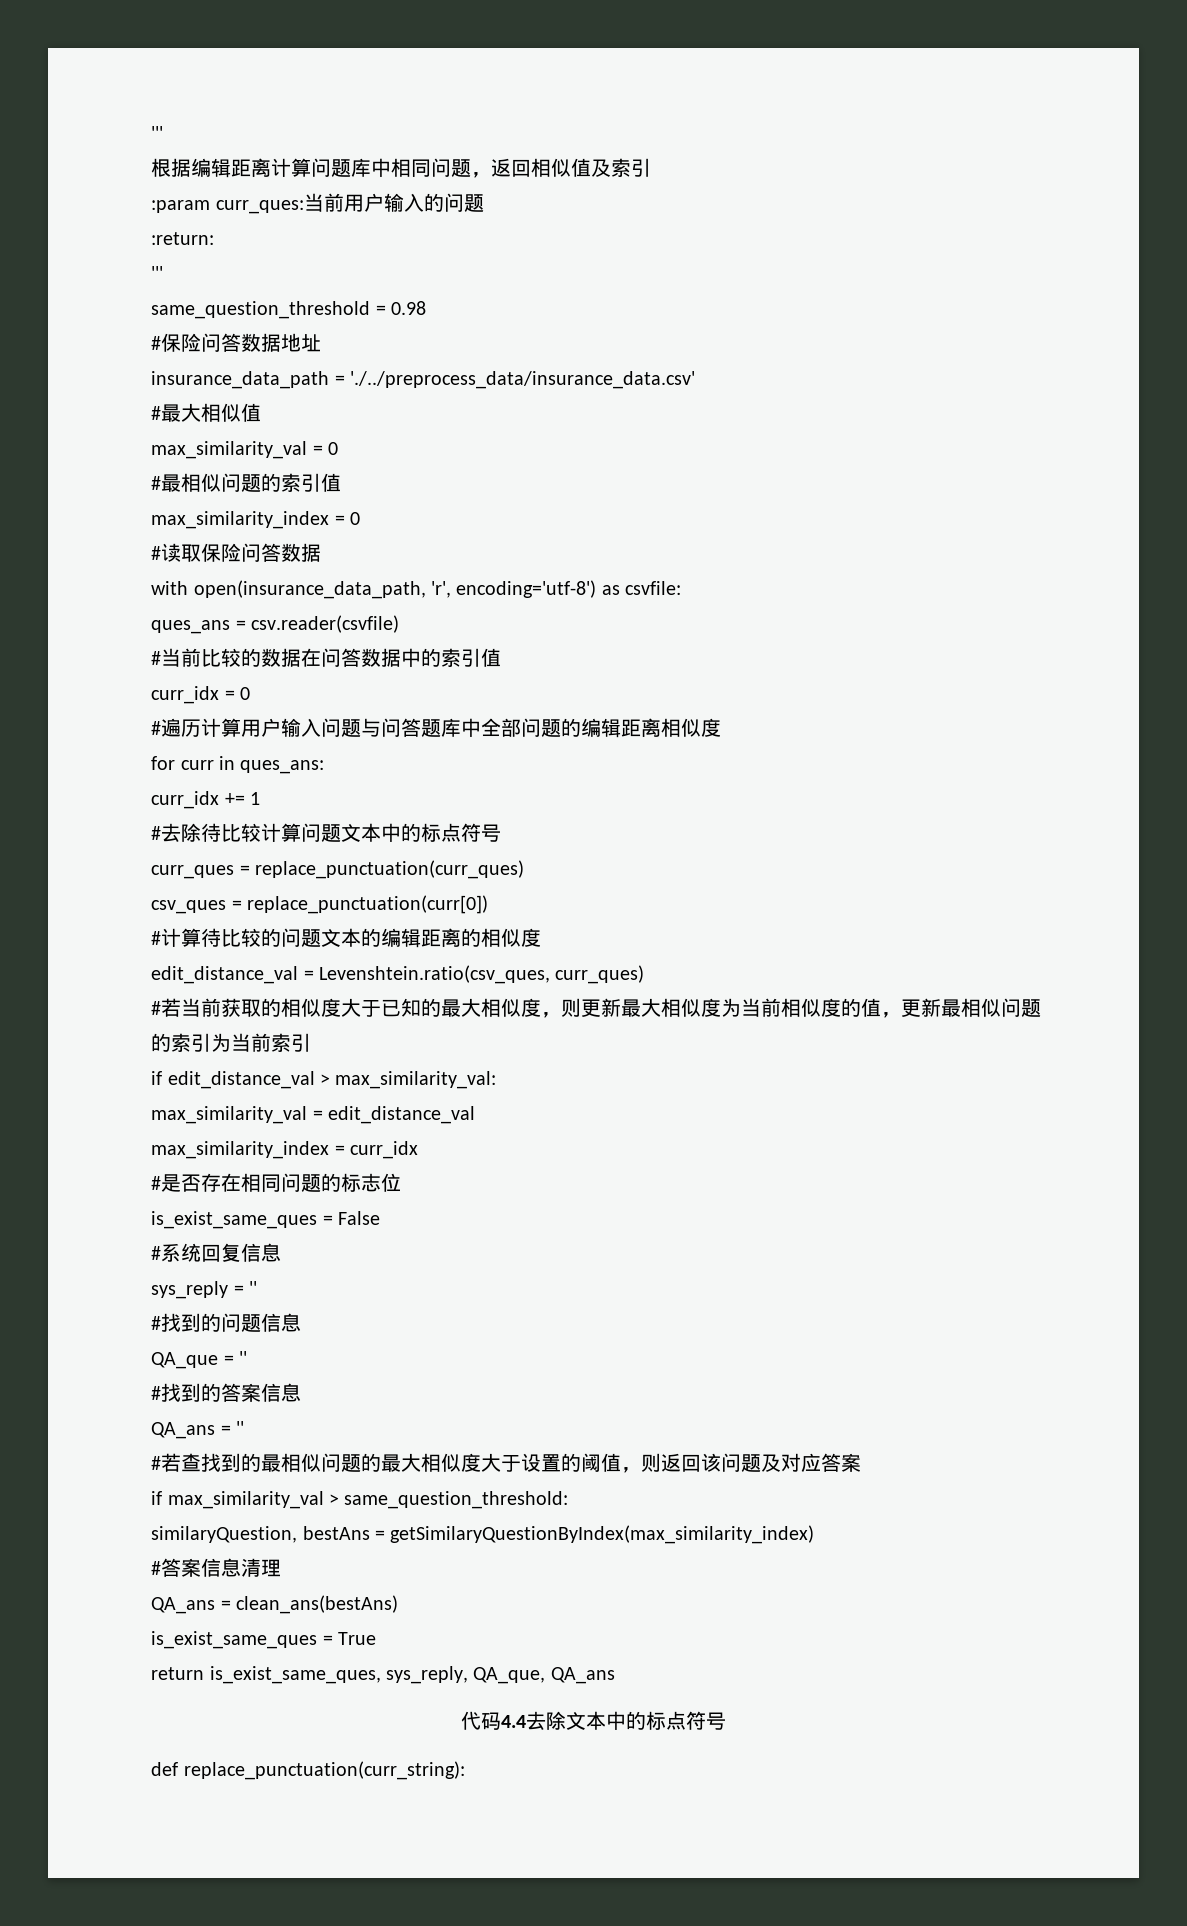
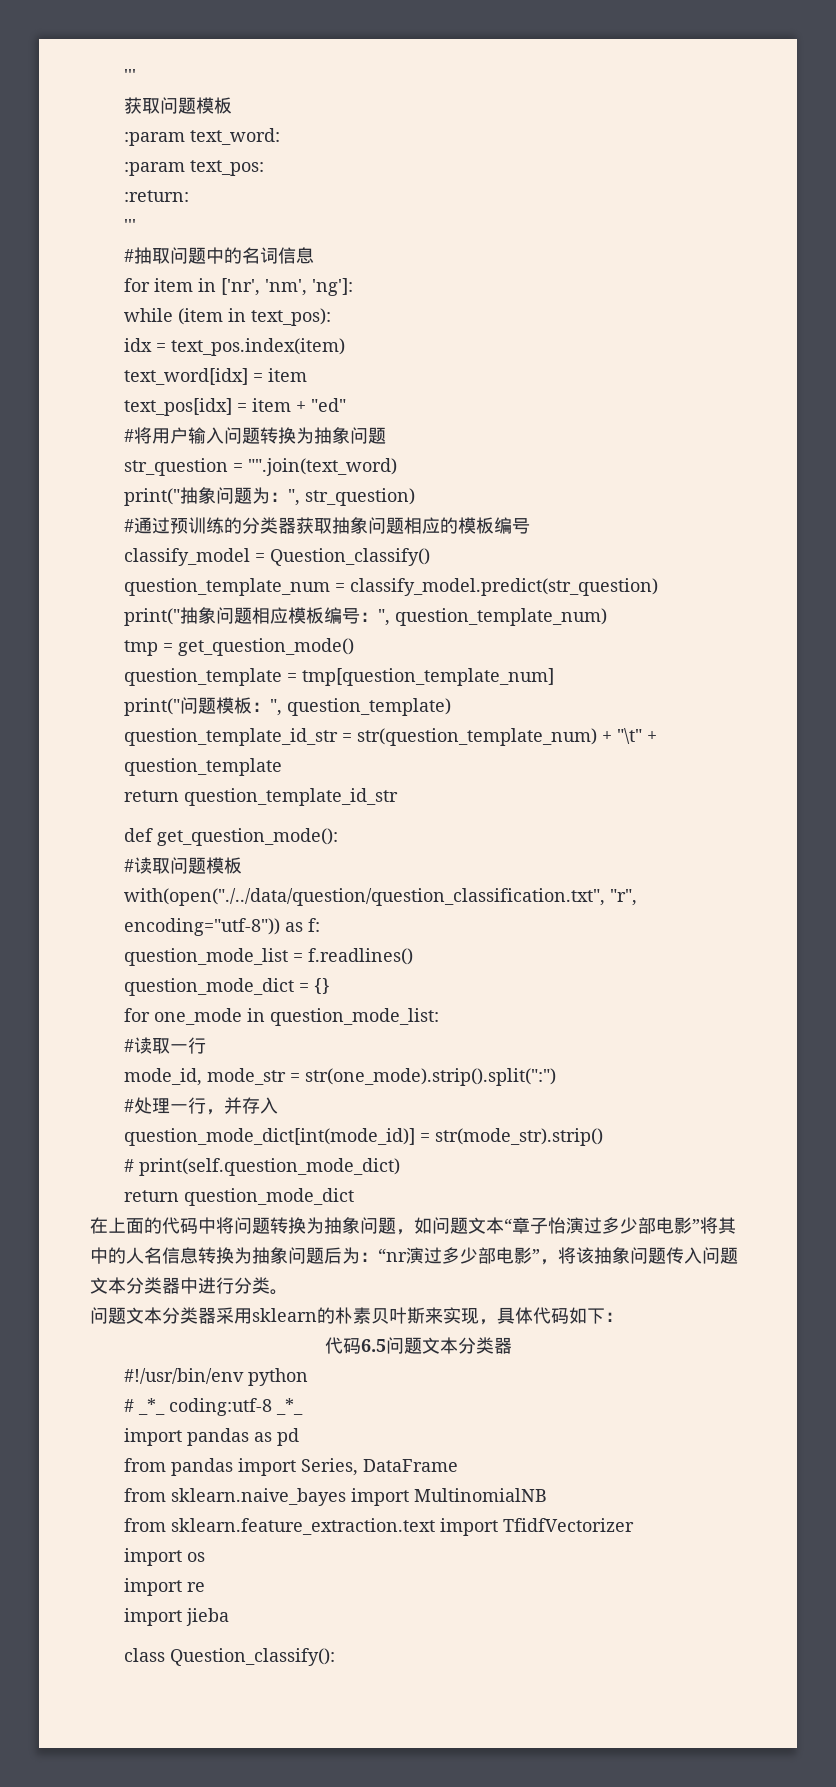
[151,126,164,140] [151,158,652,178] [151,193,484,214] [151,232,215,245] [151,266,164,280] [151,301,427,319] [151,333,322,352] [151,371,696,389] [151,403,262,422] [151,441,339,459] [151,473,342,492] [151,511,361,529] [151,543,322,562] [151,580,682,599] [151,615,400,634] [151,648,502,667] [151,686,251,704] [151,718,722,738] [151,756,325,774] [151,791,261,809] [151,823,502,842] [151,860,525,879] [151,895,489,914] [151,928,542,948] [151,965,645,984] [151,998,1042,1018] [151,1033,312,1052] [151,1071,497,1089] [151,1106,476,1124] [151,1141,419,1159] [151,1173,402,1192] [151,1211,381,1229] [151,1243,282,1262] [151,1281,258,1299] [151,1313,302,1332] [151,1351,248,1369] [151,1383,302,1402] [151,1421,245,1439] [151,1453,862,1473] [151,1491,569,1509] [151,1525,815,1544] [151,1558,282,1577] [151,1595,399,1614] [151,1631,377,1649] [151,1666,615,1684] [461,1711,726,1730] [151,1761,465,1780] ''' // 根据编辑距离计算问题库中相同问题，返回相似值及索引 // :param curr_ques:当前用户输入的问题 // :return: // ''' // same_question_threshold = 0.98 // #保险问答数据地址 // insurance_data_path = './../preprocess_data/insurance_data.csv' // #最大相似值 // max_similarity_val = 0 // #最相似问题的索引值 // max_similarity_index = 0 // #读取保险问答数据 // with open(insurance_data_path, 'r', encoding='utf-8') as csvfile: // ques_ans = csv.reader(csvfile) // #当前比较的数据在问答数据中的索引值 // curr_idx = 0 // #遍历计算用户输入问题与问答题库中全部问题的编辑距离相似度 // for curr in ques_ans: // curr_idx += 1 // #去除待比较计算问题文本中的标点符号 // curr_ques = replace_punctuation(curr_ques) // csv_ques = replace_punctuation(curr[0]) // #计算待比较的问题文本的编辑距离的相似度 // edit_distance_val = Levenshtein.ratio(csv_ques, curr_ques) // #若当前获取的相似度大于已知的最大相似度，则更新最大相似度为当前相似度的值，更新最相似问题的索引为当前索引 // if edit_distance_val > max_similarity_val: // max_similarity_val = edit_distance_val // max_similarity_index = curr_idx // #是否存在相同问题的标志位 // is_exist_same_ques = False // #系统回复信息 // sys_reply = '' // #找到的问题信息 // QA_que = '' // #找到的答案信息 // QA_ans = '' // #若查找到的最相似问题的最大相似度大于设置的阈值，则返回该问题及对应答案 // if max_similarity_val > same_question_threshold: // similaryQuestion, bestAns = getSimilaryQuestionByIndex(max_similarity_index) // #答案信息清理 // QA_ans = clean_ans(bestAns) // is_exist_same_ques = True // return is_exist_same_ques, sys_reply, QA_que, QA_ans // 代码4.4去除文本中的标点符号 // def replace_punctuation(curr_string): -> [123,69,136,82] [123,97,232,114] [123,128,280,146] [123,160,264,176] [123,190,189,202] [123,219,136,232] [123,247,314,264] [123,278,353,296] [123,308,331,326] [123,338,345,356] [123,368,307,385] [123,398,346,416] [123,427,386,444] [123,458,397,476] [123,487,415,506] [123,517,530,534] [123,548,430,566] [123,578,658,596] [123,607,607,626] [123,638,354,656] [123,668,554,686] [123,697,451,716] [123,728,657,746] [123,758,282,776] [123,788,398,806] [123,828,338,846] [123,857,242,874] [123,888,637,906] [123,918,320,936] [123,948,413,966] [123,978,330,996] [123,1008,439,1026] [123,1037,206,1054] [123,1068,556,1086] [123,1097,278,1115] [123,1128,603,1146] [123,1158,400,1176] [123,1188,354,1206] [90,1217,736,1235] [90,1247,738,1265] [90,1277,288,1295] [90,1307,623,1325] [324,1337,512,1354] [123,1368,308,1386] [123,1398,303,1416] [123,1428,299,1446] [123,1458,458,1476] [123,1488,547,1506] [123,1518,634,1536] [123,1548,205,1566] [123,1578,205,1596] [123,1608,229,1626] [123,1648,335,1666] ''' // 获取问题模板 // :param text_word: // :param text_pos: // :return: // ''' // #抽取问题中的名词信息 // for item in ['nr', 'nm', 'ng']: // while (item in text_pos): // idx = text_pos.index(item) // text_word[idx] = item // text_pos[idx] = item + "ed" // #将用户输入问题转换为抽象问题 // str_question = "".join(text_word) // print("抽象问题为：", str_question) // #通过预训练的分类器获取抽象问题相应的模板编号 // classify_model = Question_classify() // question_template_num = classify_model.predict(str_question) // print("抽象问题相应模板编号：", question_template_num) // tmp = get_question_mode() // question_template = tmp[question_template_num] // print("问题模板：", question_template) // question_template_id_str = str(question_template_num) + "\t" + question_template // return question_template_id_str // def get_question_mode(): // #读取问题模板 // with(open("./../data/question/question_classification.txt", "r", encoding="utf-8")) as f: // question_mode_list = f.readlines() // question_mode_dict = {} // for one_mode in question_mode_list: // #读取一行 // mode_id, mode_str = str(one_mode).strip().split(":") // #处理一行，并存入 // question_mode_dict[int(mode_id)] = str(mode_str).strip() // # print(self.question_mode_dict) // return question_mode_dict // 在上面的代码中将问题转换为抽象问题，如问题文本“章子怡演过多少部电影”将其中的人名信息转换为抽象问题后为：“nr演过多少部电影”，将该抽象问题传入问题文本分类器中进行分类。 // 问题文本分类器采用sklearn的朴素贝叶斯来实现，具体代码如下： // 代码6.5问题文本分类器 // #!/usr/bin/env python // # _*_ coding:utf-8 _*_ // import pandas as pd // from pandas import Series, DataFrame // from sklearn.naive_bayes import MultinomialNB // from sklearn.feature_extraction.text import TfidfVectorizer // import os // import re // import jieba // class Question_classify():

